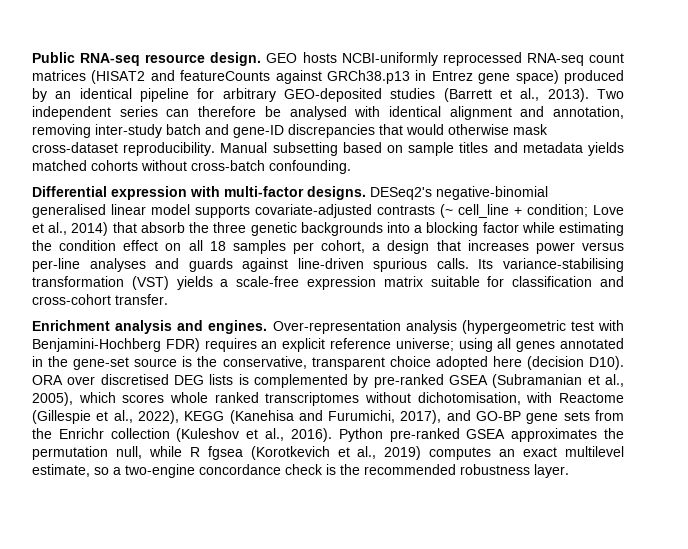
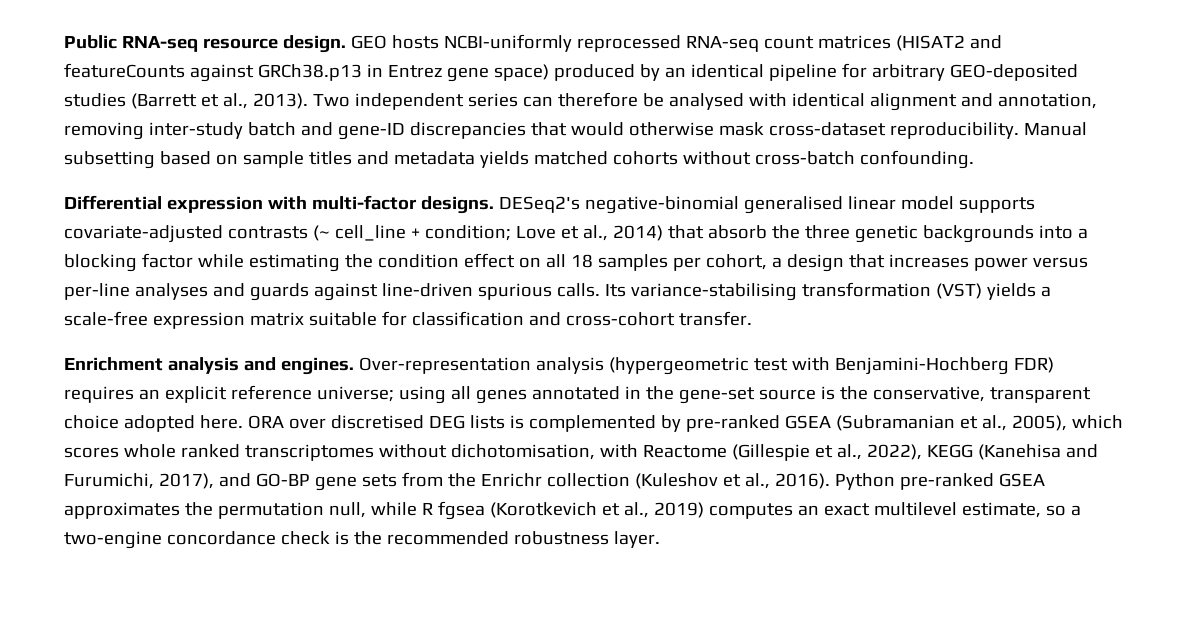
[492,356,624,370] here (decision D10). -> [199,415,243,429] here.

